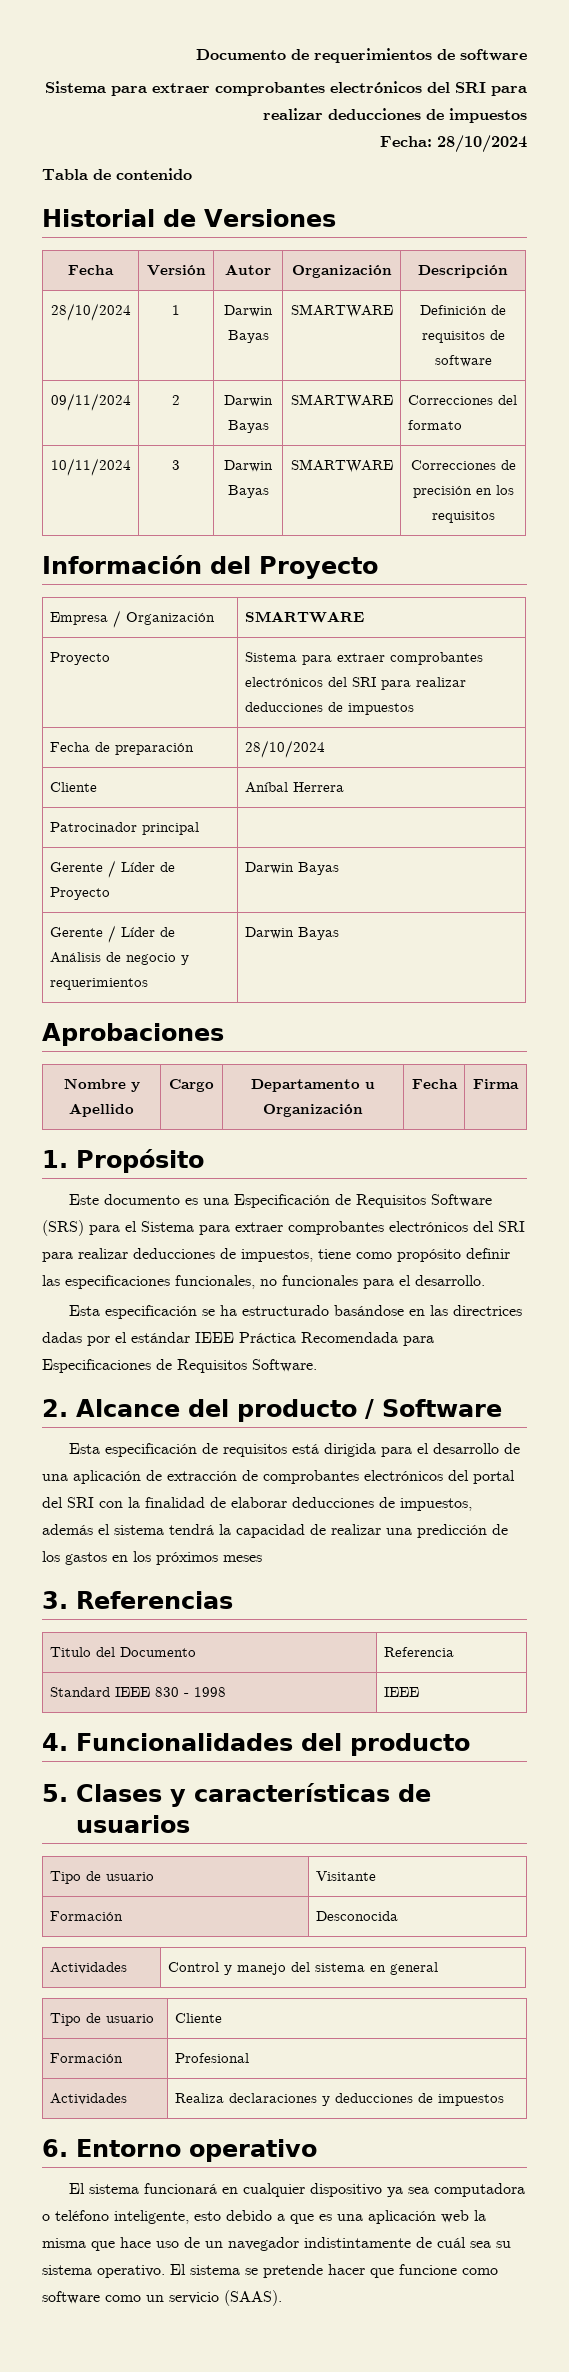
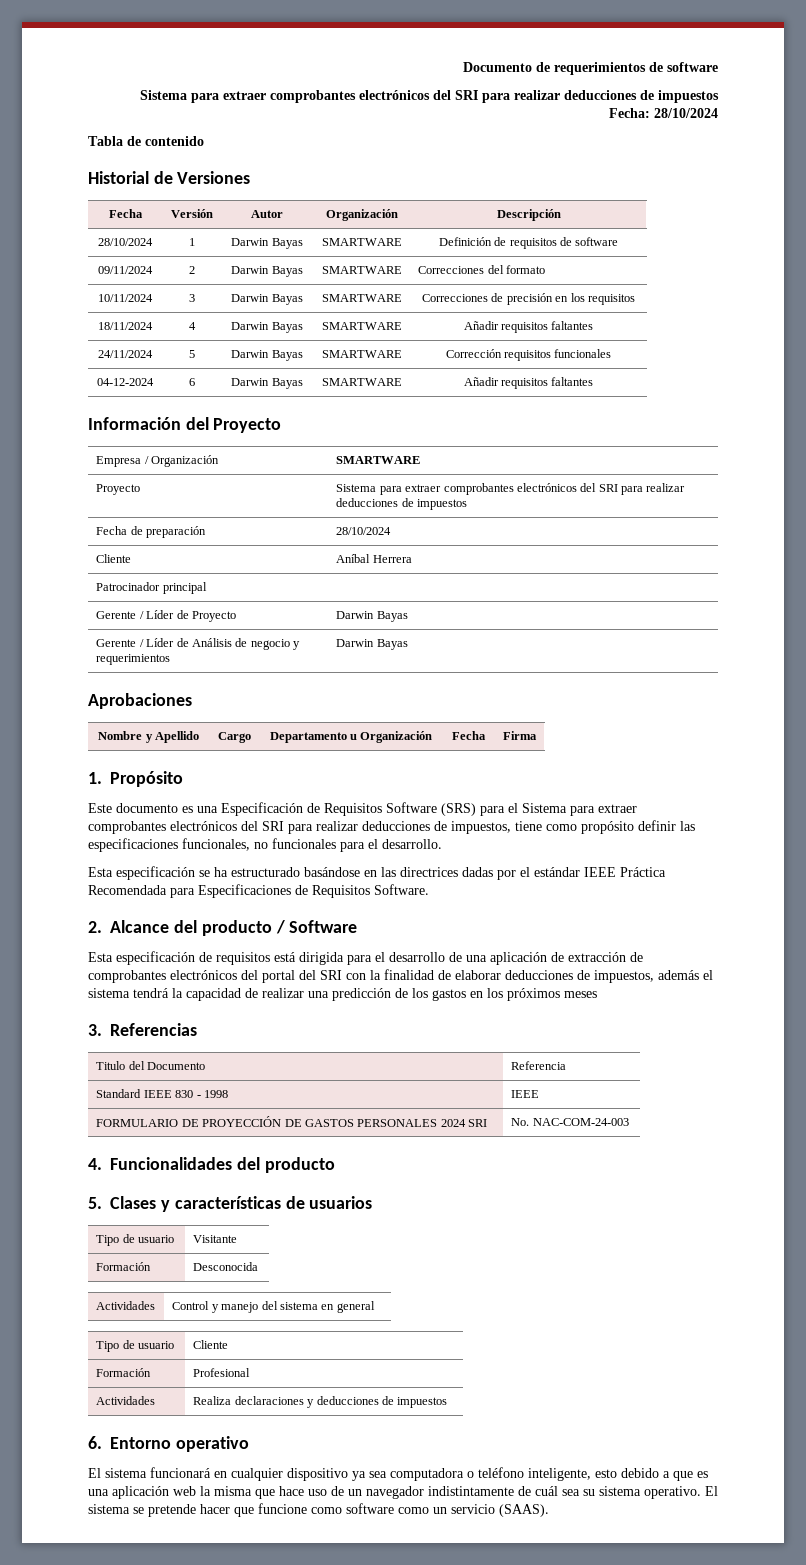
(495, 517) none -> [98,322,153,330] [188,322,196,330] [231,322,303,333] [321,322,402,330] [463,321,594,333] [98,350,153,358] [188,350,195,358] [231,350,303,361] [321,350,402,358] [445,349,612,361] [97,378,154,386] [188,378,195,386] [231,378,303,389] [321,378,402,386] [463,377,594,389] // 18/11/2024 | 4 | Darwin Bayas | SMARTWARE | Añadir requisitos faltantes // 24/11/2024 | 5 | Darwin Bayas | SMARTWARE | Corrección requisitos funcionales // 04-12-2024 | 6 | Darwin Bayas | SMARTWARE | Añadir requisitos faltantes
(419, 1692) none -> [96,1116,488,1127] [511,1118,629,1126] // FORMULARIO DE PROYECCIÓN DE GASTOS PERSONALES 2024 SRI | No. NAC-COM-24-003

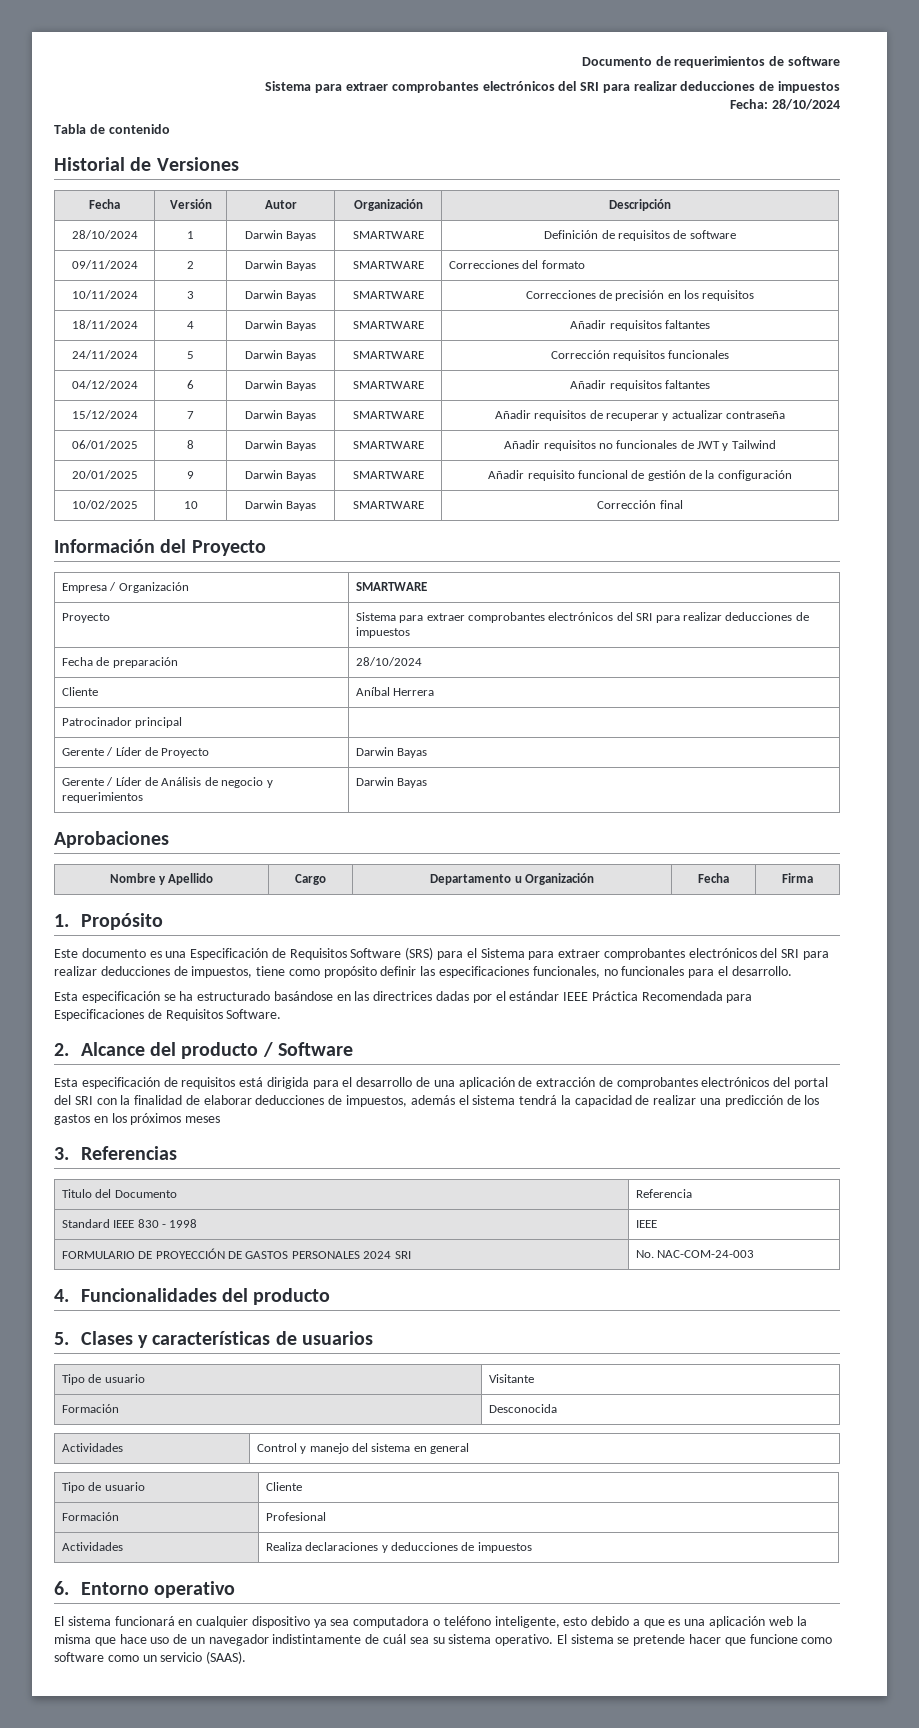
[97,378,154,386] 04-12-2024 -> [71,380,138,389] 04/12/2024
(594, 381) none -> [71,410,138,419] [187,411,194,419] [244,410,317,421] [352,411,424,419] [494,410,786,421] [71,440,138,449] [187,440,194,449] [244,440,317,451] [352,441,424,449] [504,440,776,451] [71,470,138,479] [187,471,194,479] [244,470,317,481] [352,471,424,479] [488,470,792,481] [71,500,138,509] [183,501,198,509] [244,500,317,511] [352,501,424,509] [597,500,683,509] // 15/12/2024 | 7 | Darwin Bayas | SMARTWARE | Añadir requisitos de recuperar y actualizar contraseña // 06/01/2025 | 8 | Darwin Bayas | SMARTWARE | Añadir requisitos no funcionales de JWT y Tailwind // 20/01/2025 | 9 | Darwin Bayas | SMARTWARE | Añadir requisito funcional de gestión de la configuración // 10/02/2025 | 10 | Darwin Bayas | SMARTWARE | Corrección final

